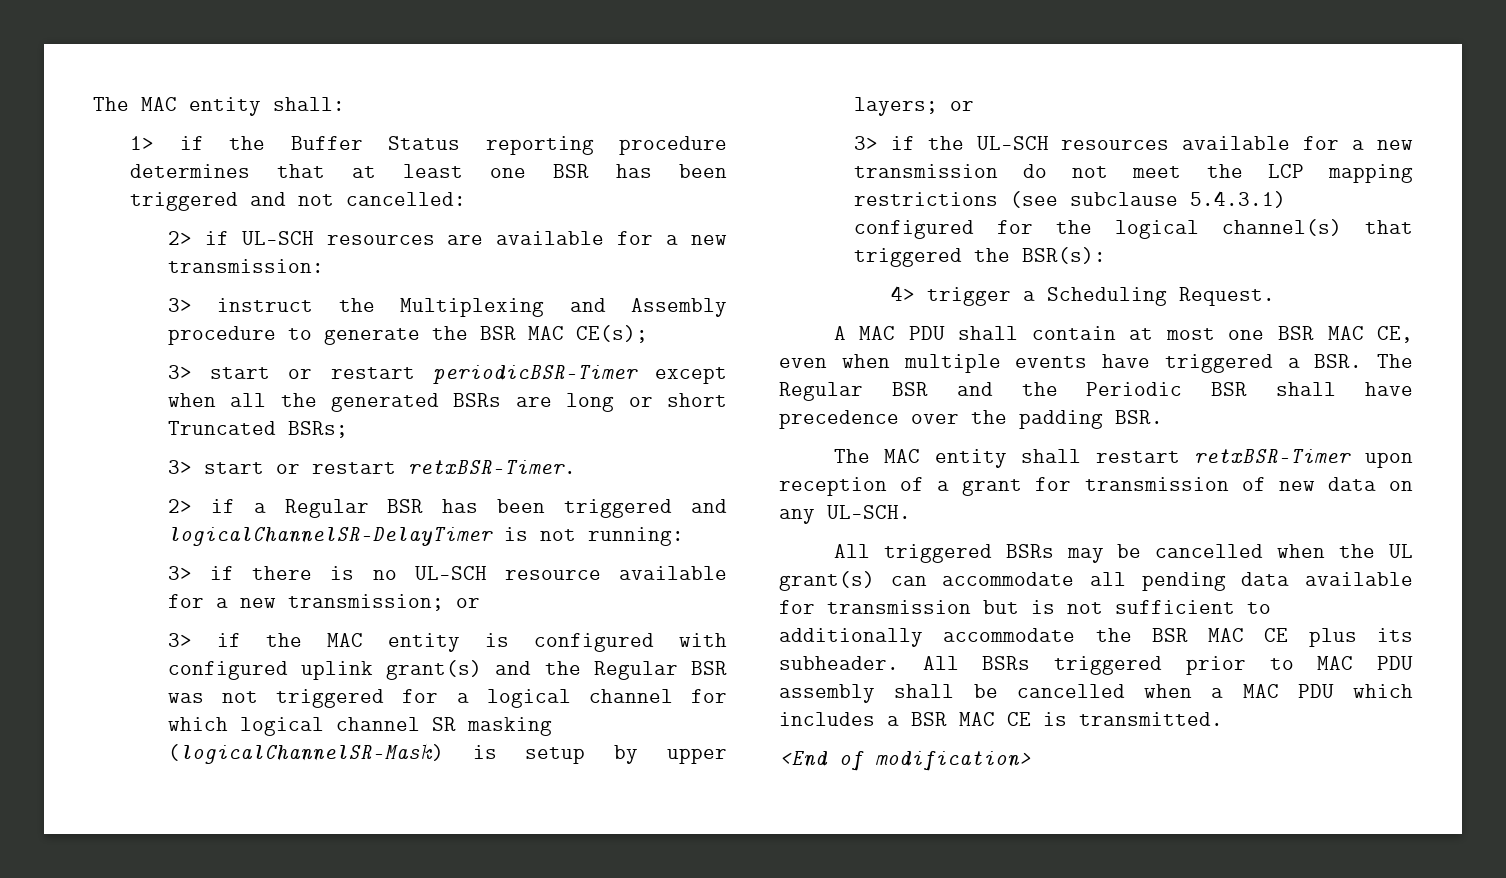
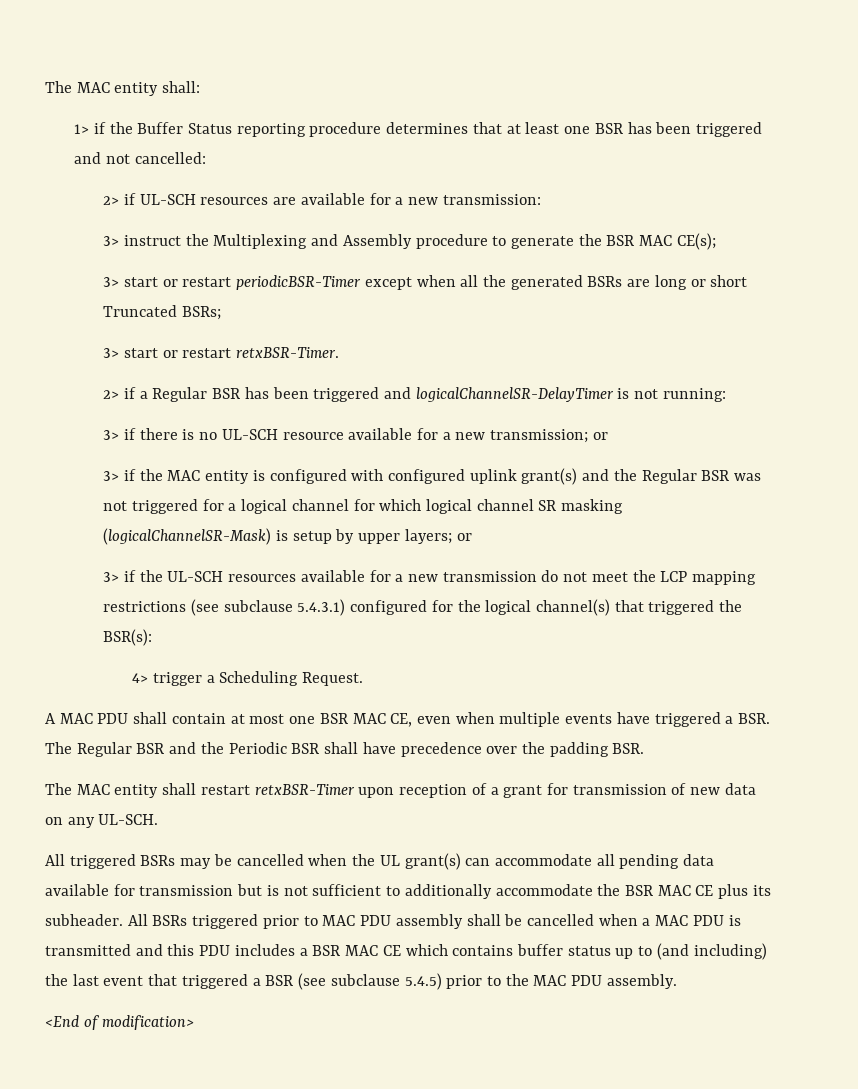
[1353,684,1413,698] which -> [728,915,741,926] [45,944,231,956] is transmitted and this PDU
[1043,712,1223,726] is transmitted. -> [405,943,767,960] [45,973,677,990] which contains buffer status up to (and including) the last event that triggered a BSR (see subclause 5.4.5) prior to the MAC PDU assembly.

